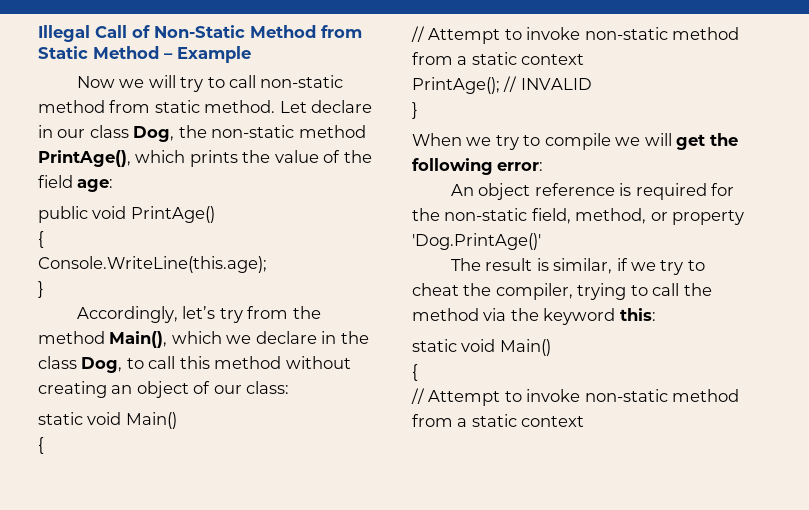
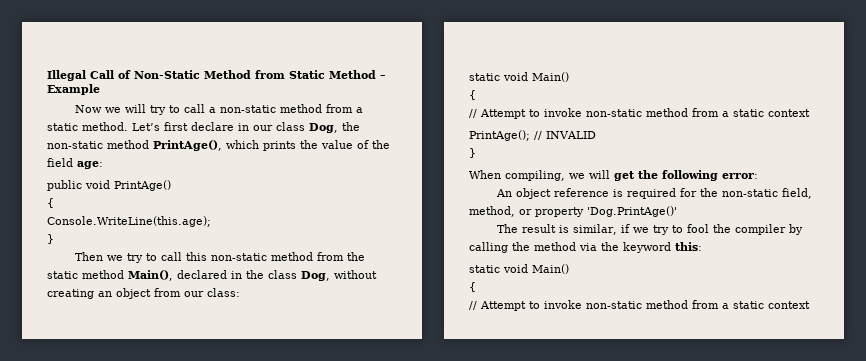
[260,75,344,88] [38,100,151,113] non-static method from -> [209,104,364,113] a non-static method from a
[279,101,307,113] Let -> [132,122,188,131] Let’s first
[76,306,243,323] Accordingly, let’s try -> [75,252,314,263] Then we try to call this non-static method
(321, 312) none -> [47,271,78,279] static
[171,331,317,344] which we declare -> [177,270,227,279] declared
[126,356,282,369] to call this method -> (330, 276) none
[193,381,211,394] of -> [154,288,181,297] from
[466,133,611,150] we try to compile -> [505,170,565,181] compiling,
[412,283,680,300] cheat the compiler, trying to call -> [687,224,804,235] [469,242,508,253] fool the compiler by calling

